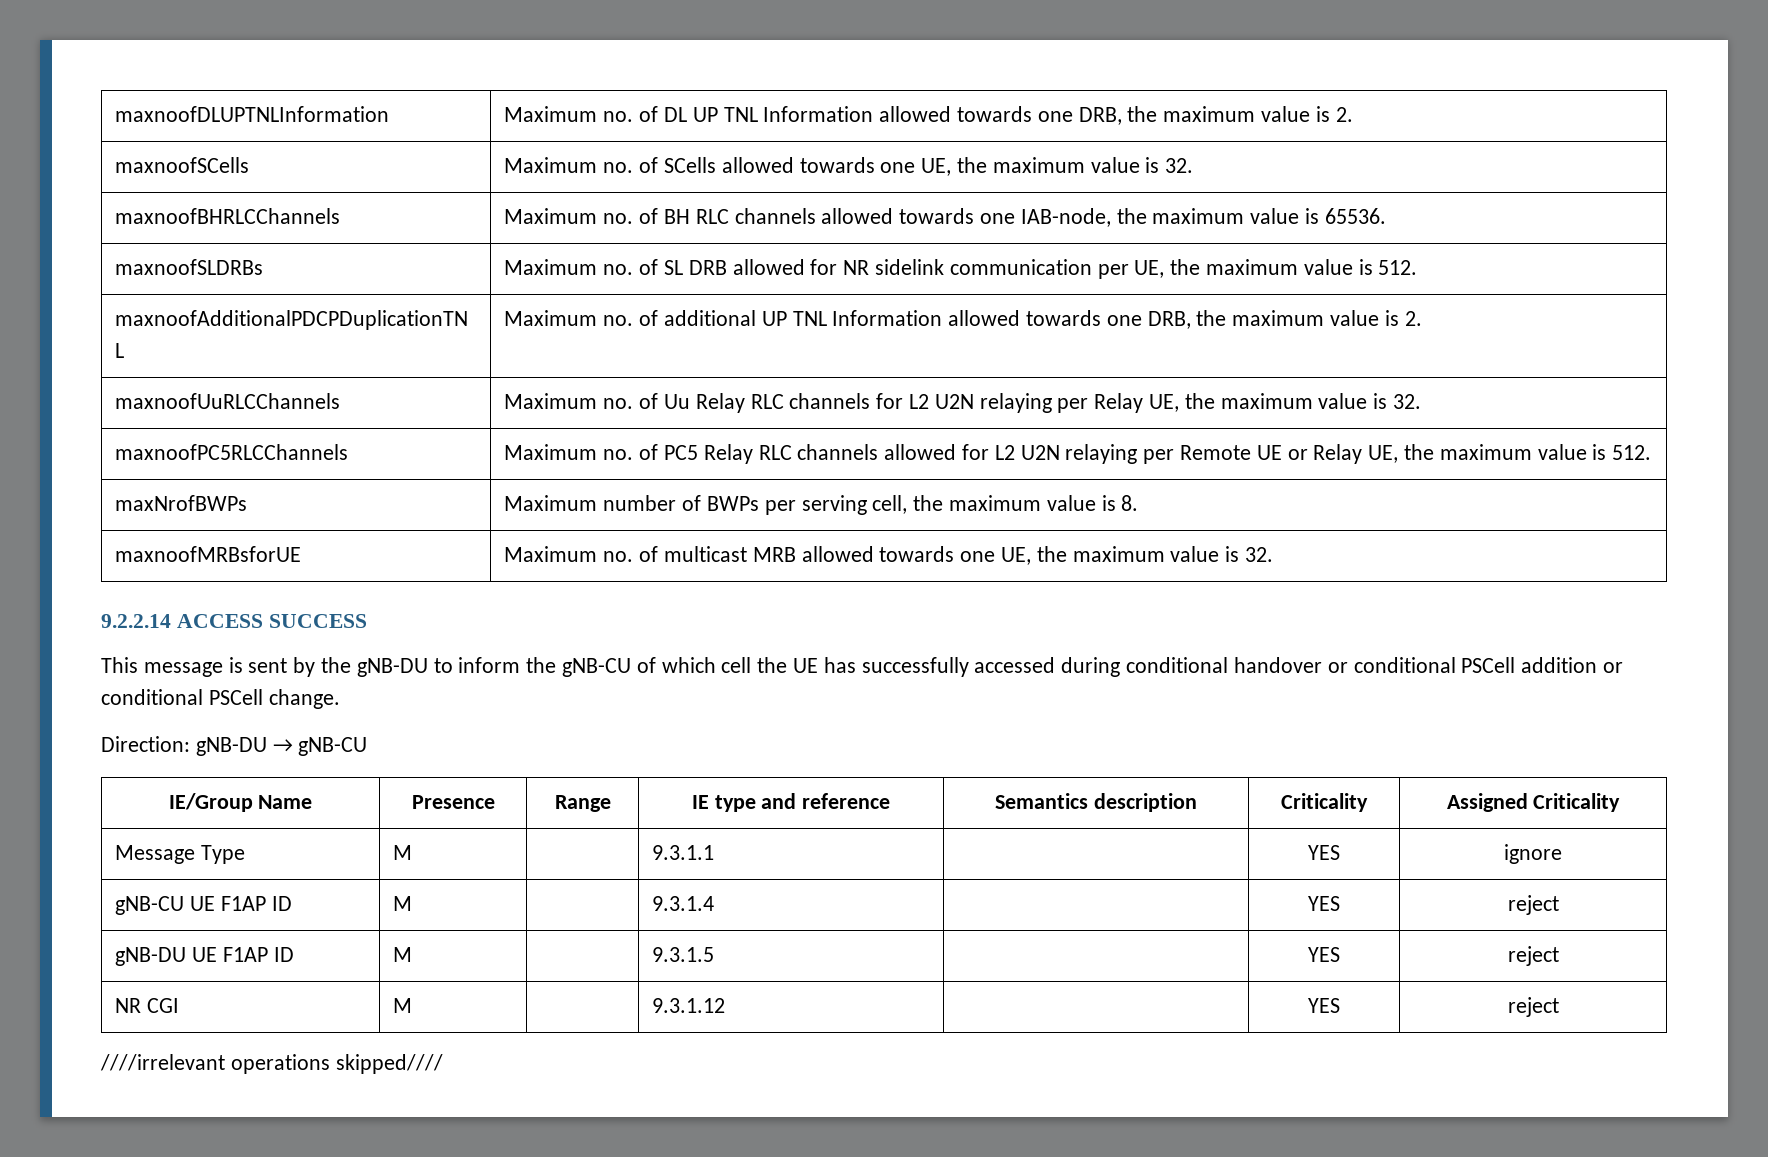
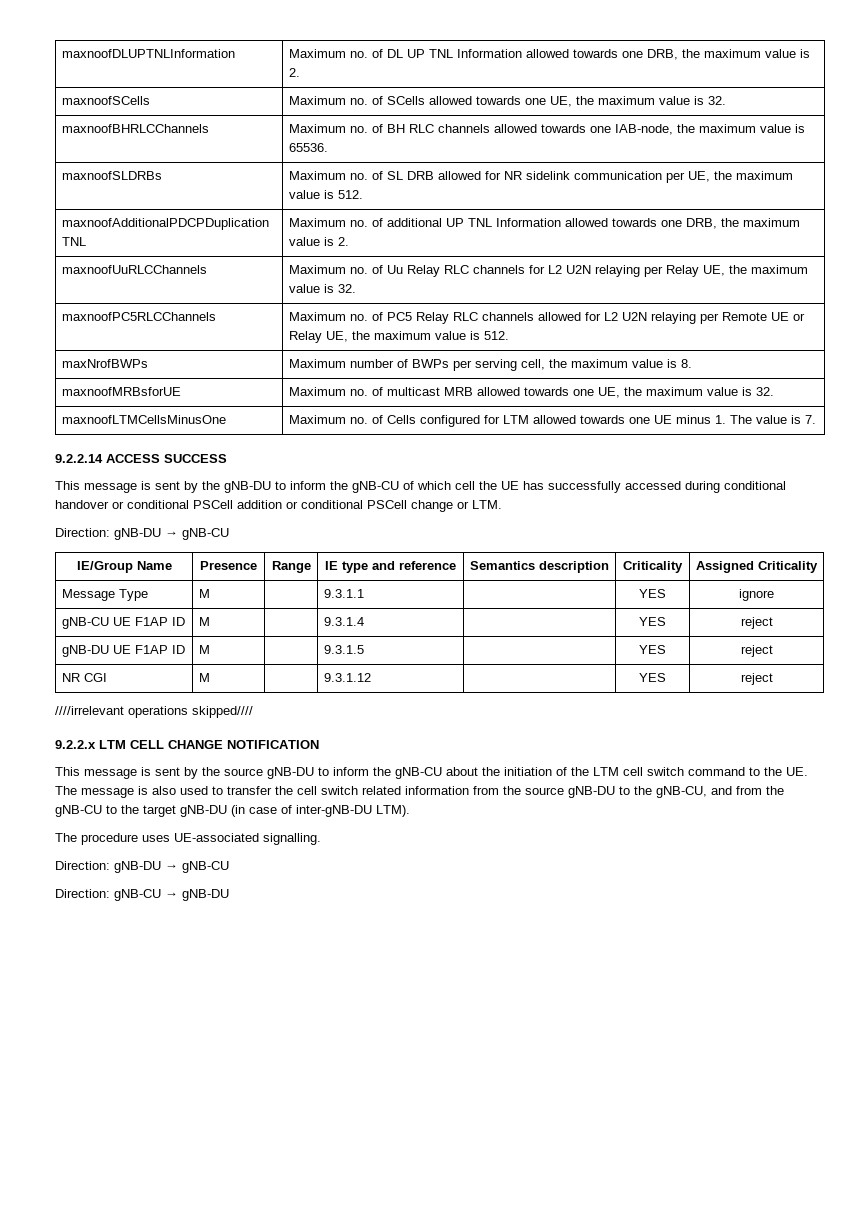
(1273, 554) none -> [61,415,226,424] [288,415,816,427] // maxnoofLTMCellsMinusOne | Maximum no. of Cells configured for LTM allowed towards one UE minus 1. The value is 7.
[268,689,340,709] change. -> [411,500,502,512] change or LTM.
(443, 1064) none -> [55,740,319,749] [55,767,808,779] [55,786,784,798] [55,805,410,817] [55,833,321,845] [55,861,229,873] [55,889,229,901] // 9.2.2.x LTM CELL CHANGE NOTIFICATION // This message is sent by the source gNB-DU to inform the gNB-CU about the initiation of the LTM cell switch command to the UE. The message is also used to transfer the cell switch related information from the source gNB-DU to the gNB-CU, and from the gNB-CU to the target gNB-DU (in case of inter-gNB-DU LTM). // The procedure uses UE-associated signalling. // Direction: gNB-DU → gNB-CU // Direction: gNB-CU → gNB-DU

